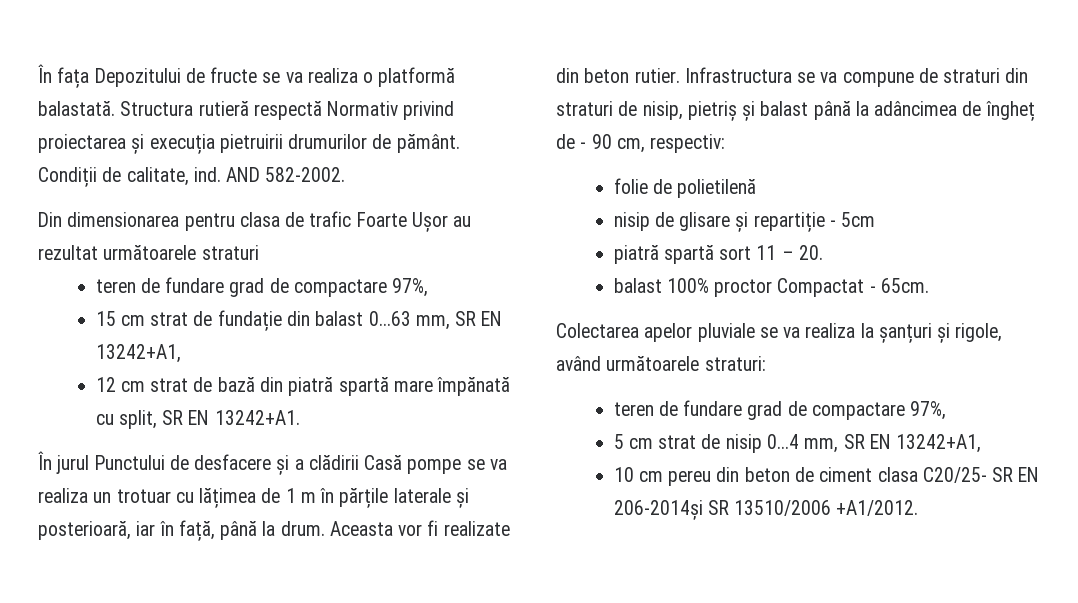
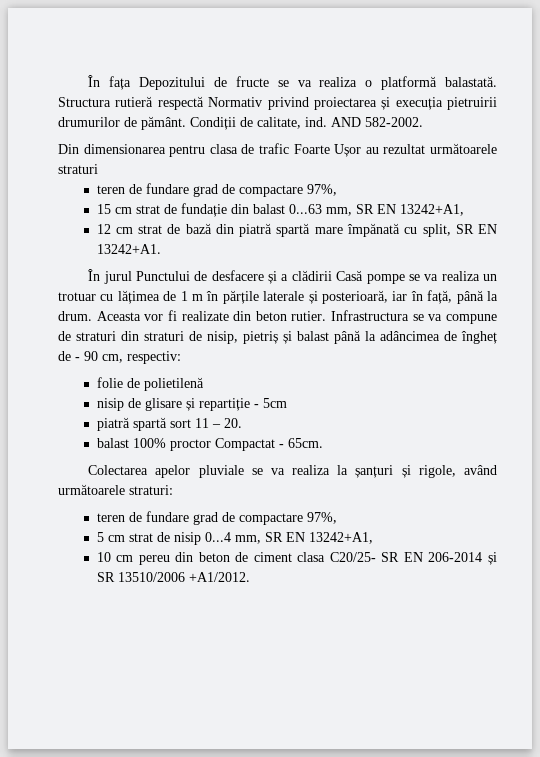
[613,500,703,520] 206-2014și -> [428,552,497,565] 206-2014 și

